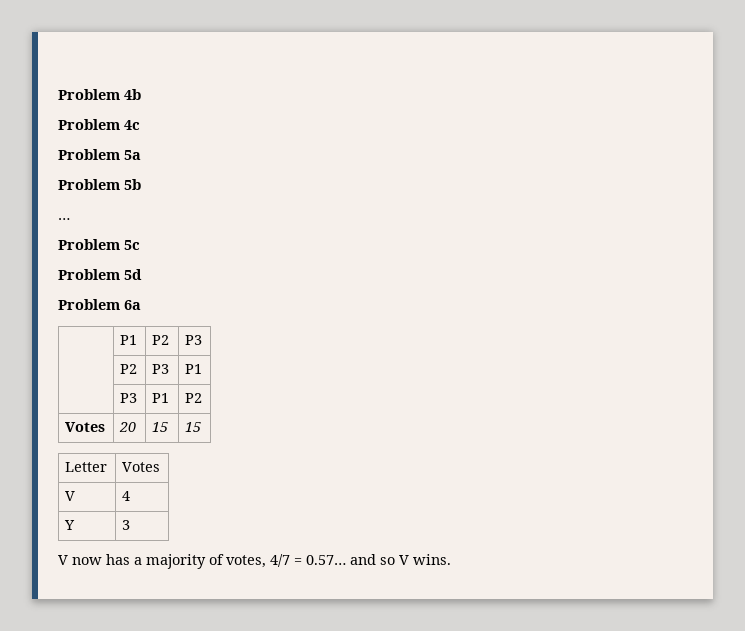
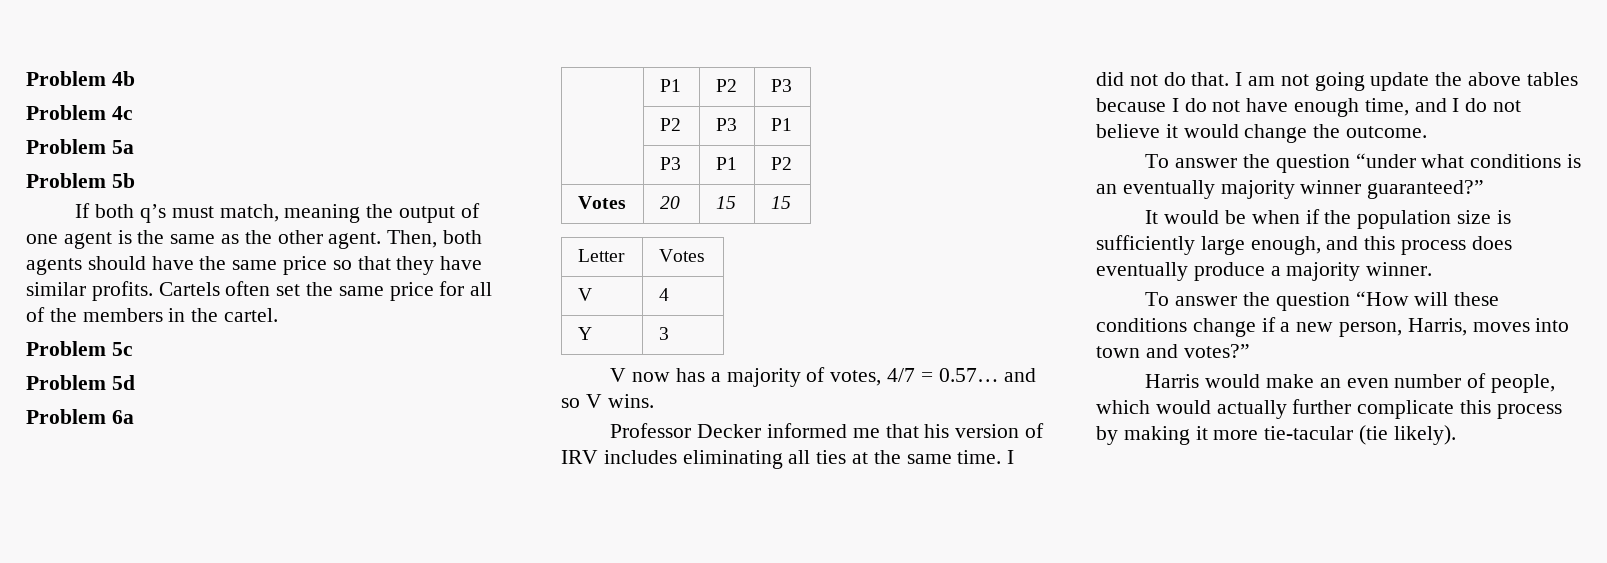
[58,218,70,220] … -> [75,203,480,223] [26,230,483,249] [26,256,483,275] [26,281,493,301] [26,307,279,322] If both q’s must match, meaning the output of one agent is the same as the other agent. Then, both agents should have the same price so that they have similar profits. Cartels often set the same price for all of the members in the cartel.
(451, 559) none -> [610,423,1044,438] [561,450,1015,469] [1096,72,1578,91] [1096,98,1522,117] [1096,124,1428,143] [1145,153,1581,173] [1096,180,1485,199] [1145,209,1511,229] [1096,235,1512,255] [1096,262,1433,281] [1145,291,1500,311] [1096,317,1570,337] [1096,344,1250,358] [1145,373,1555,393] [1096,399,1562,419] [1096,425,1456,445] // Professor Decker informed me that his version of IRV includes eliminating all ties at the same time. I did not do that. I am not going update the above tables because I do not have enough time, and I do not believe it would change the outcome. // To answer the question “under what conditions is an eventually majority winner guaranteed?” // It would be when if the population size is sufficiently large enough, and this process does eventually produce a majority winner. // To answer the question “How will these conditions change if a new person, Harris, moves into town and votes?” // Harris would make an even number of people, which would actually further complicate this process by making it more tie-tacular (tie likely).

